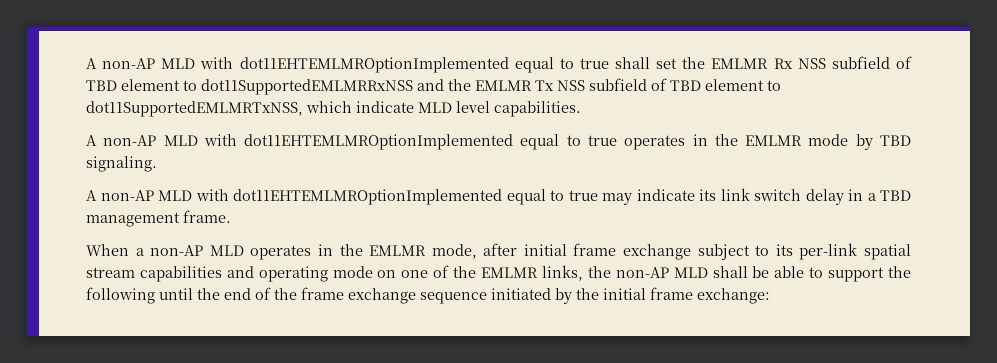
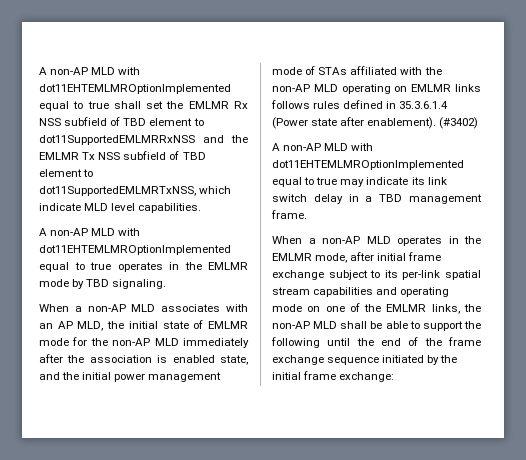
(157, 164) none -> [39,304,248,312] [39,320,248,331] [39,337,250,348] [39,354,248,365] [39,372,222,382] [272,66,442,75] [272,84,481,94] [271,100,449,109] [272,117,479,129] // When a non-AP MLD associates with an AP MLD, the initial state of EMLMR mode for the non-AP MLD immediately after the association is enabled state, and the initial power management mode of STAs affiliated with the non-AP MLD operating on EMLMR links follows rules defined in 35.3.6.1.4 (Power state after enablement). (#3402)

